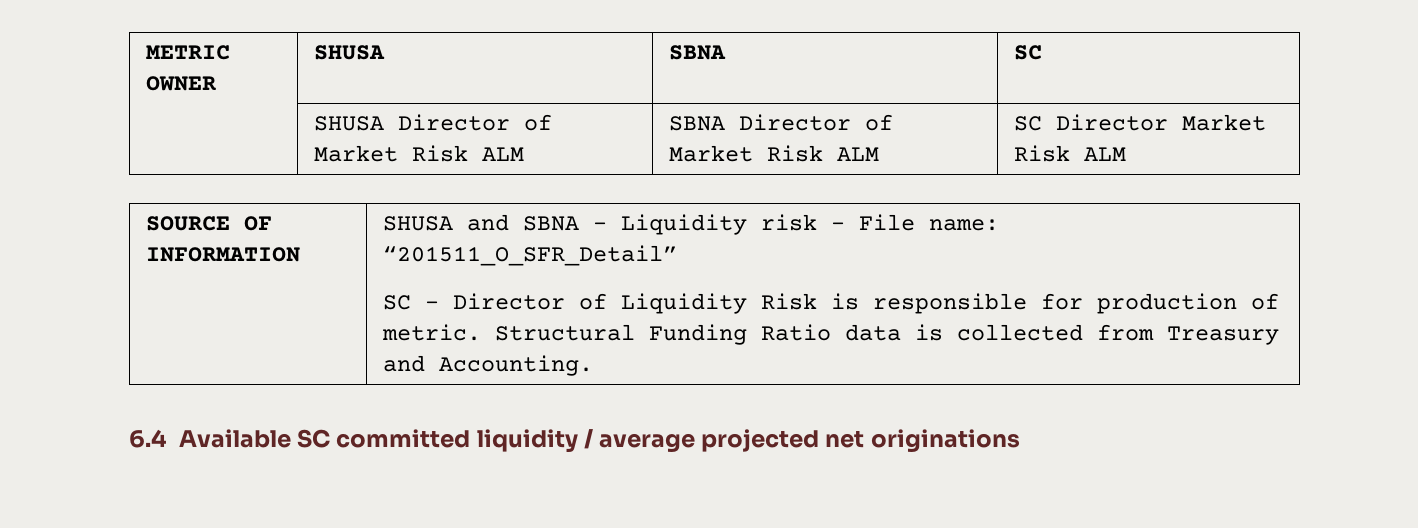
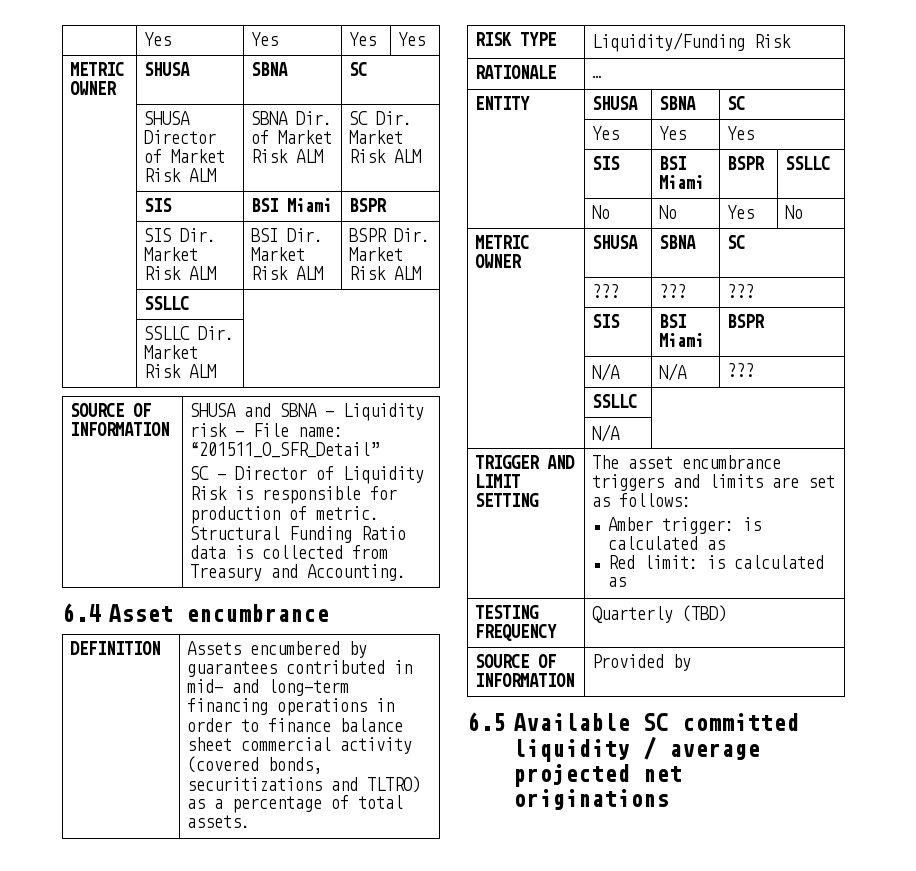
(146, 52) none -> [144,32,172,46] [251,32,279,46] [349,32,377,46] [398,32,426,46] | Yes | Yes | Yes | Yes //
[739,114,852,131] Director -> [296,111,333,125] Dir.
[1056,114,1267,131] [1014,145,1127,162] Director Market Risk ALM -> [376,111,413,125] [349,130,404,144] [349,149,422,163] [144,198,173,212] [251,198,333,212] [349,198,388,212] [144,228,217,242] [144,247,199,261] [144,266,217,280] [251,228,324,242] [251,247,306,261] [251,266,324,280] [349,228,431,242] [349,247,404,261] [349,266,422,280] [144,296,190,310] [144,326,235,340] [144,345,199,359] [144,364,217,378] Dir. Market Risk ALM // | SIS | BSI Miami | BSPR // | SIS Dir. Market Risk ALM | BSI Dir. Market Risk ALM | BSPR Dir. Market Risk ALM // | SSLLC | // | SSLLC Dir. Market Risk ALM |
(166, 438) none -> [108,604,329,622] [70,641,161,655] [187,641,368,658] [187,660,413,677] [187,679,350,696] [187,698,395,716] [187,718,404,732] [187,737,413,754] [187,756,323,774] [187,776,422,793] [187,795,404,813] [187,815,251,828] [475,32,557,46] [592,32,792,52] [475,65,557,79] [592,75,602,78] [475,96,531,110] [592,96,639,110] [659,96,697,110] [727,96,746,110] [592,126,620,140] [659,126,687,140] [727,126,755,140] [592,156,621,170] [659,156,687,170] [659,175,705,189] [727,156,766,170] [785,156,831,170] [592,205,611,219] [659,205,678,219] [727,205,755,219] [785,205,804,219] [475,235,530,249] [475,254,523,268] [592,235,639,249] [659,235,697,249] [727,235,746,249] [592,284,620,298] [659,284,687,298] [727,284,755,298] [592,314,621,328] [659,314,687,328] [659,333,705,347] [727,314,766,328] [592,363,621,381] [659,363,688,381] [727,363,755,377] [592,394,638,408] [592,424,621,442] [475,455,576,469] [475,474,521,488] [475,493,540,507] [592,455,782,469] [592,474,836,491] [592,493,692,507] [607,517,761,534] [607,536,725,550] [607,555,824,569] [607,577,626,587] [475,605,540,619] [475,624,558,641] [592,605,728,623] [475,654,557,668] [475,673,575,687] [592,654,692,671] [467,712,506,731] Asset encumbrance // DEFINITION | Assets encumbered by guarantees contributed in mid- and long-term financing operations in order to finance balance sheet commercial activity (covered bonds, securitizations and TLTRO) as a percentage of total assets. // RISK TYPE | Liquidity/Funding Risk // RATIONALE | … // ENTITY | SHUSA | SBNA | SC // | Yes | Yes | Yes // | SIS | BSI Miami | BSPR | SSLLC // | No | No | Yes | No // METRIC OWNER | SHUSA | SBNA | SC // | ??? | ??? | ??? // | SIS | BSI Miami | BSPR // | N/A | N/A | ??? // | SSLLC | // | N/A | // TRIGGER AND LIMIT SETTING | The asset encumbrance triggers and limits are set as follows: // Amber trigger: is calculated as // Red limit: is calculated as // TESTING FREQUENCY | Quarterly (TBD) // SOURCE OF INFORMATION | Provided by // 6.5

